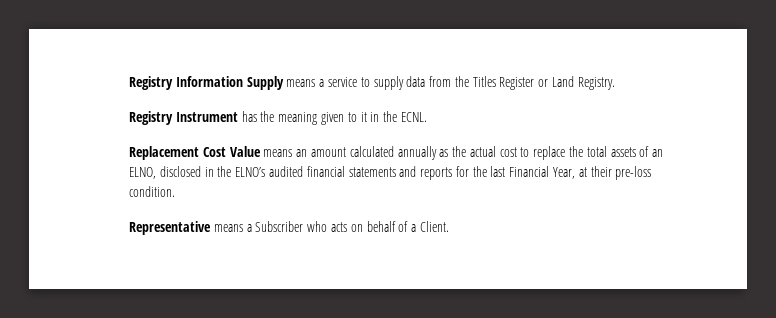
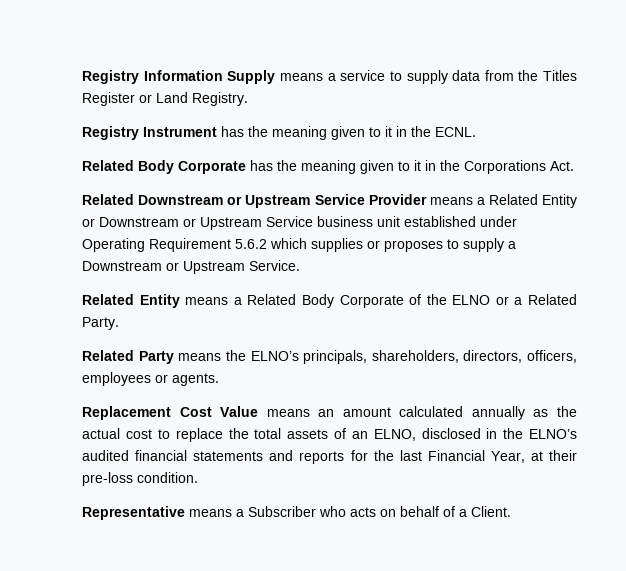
(427, 117) none -> [82,160,575,174] [82,194,578,208] [82,216,518,230] [82,238,517,252] [82,260,301,274] [82,294,577,308] [82,317,120,330] [82,350,578,364] [82,372,220,386] // Related Body Corporate has the meaning given to it in the Corporations Act. // Related Downstream or Upstream Service Provider means a Related Entity or Downstream or Upstream Service business unit established under Operating Requirement 5.6.2 which supplies or proposes to supply a Downstream or Upstream Service. // Related Entity means a Related Body Corporate of the ELNO or a Related Party. // Related Party means the ELNO’s principals, shareholders, directors, officers, employees or agents.

